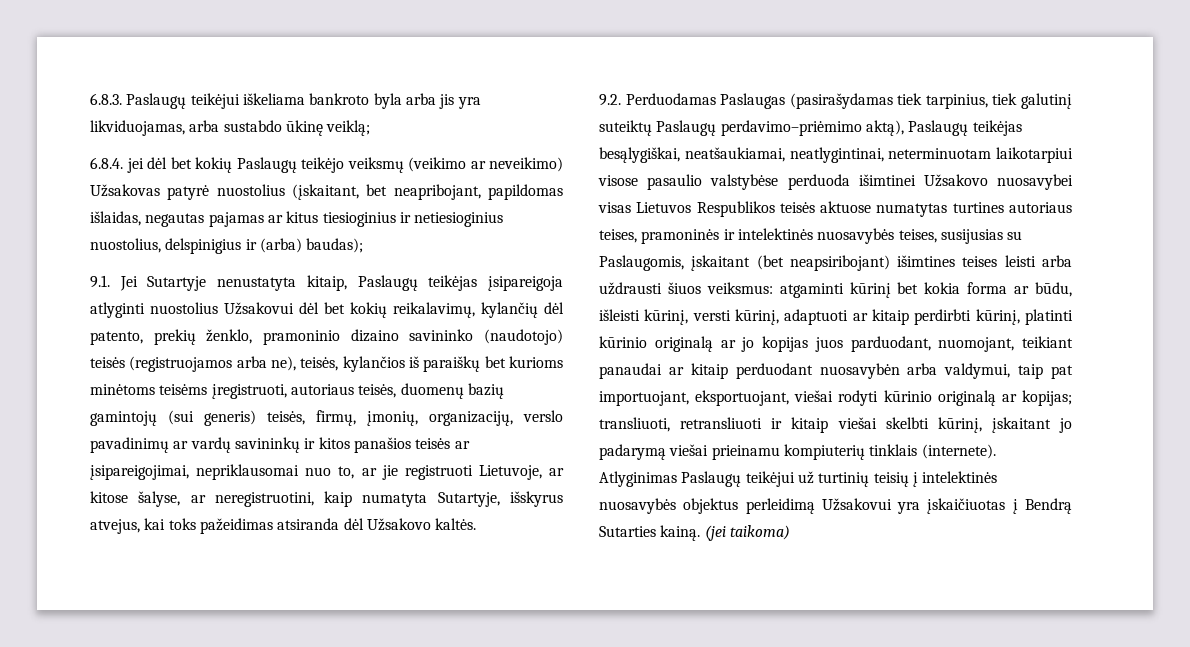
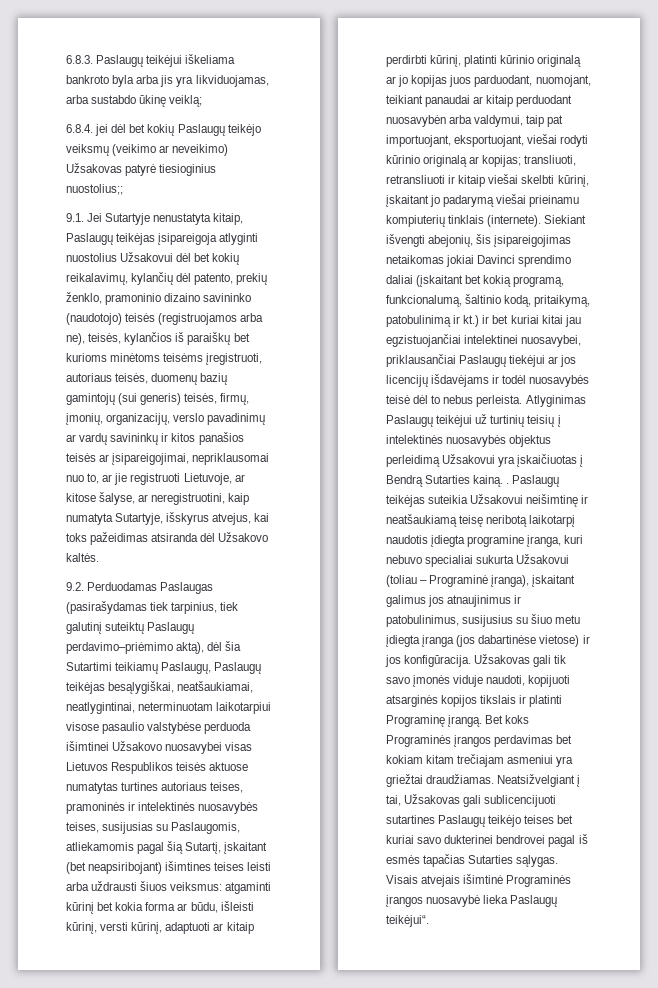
[216,184,563,200] [90,211,504,227] [90,238,364,254] nuostolius (įskaitant, bet neapribojant, papildomas išlaidas, negautas pajamas ar kitus tiesioginius ir netiesioginius nuostolius, delspinigius ir (arba) baudas); -> [159,164,217,176] [66,184,123,195] tiesioginius nuostolius;;
(904, 128) none -> [207,641,242,651] [66,662,212,674] dėl šia Sutartimi teikiamų Paslaugų,
(684, 263) none -> [66,841,222,854] atliekamomis pagal šią Sutartį,
(996, 451) none -> [544,215,587,224] [386,234,572,247] [386,255,572,267] [386,275,565,287] [386,294,591,307] [386,315,581,327] [386,334,582,347] [386,354,577,367] [386,374,590,387] [386,395,523,407] Siekiant išvengti abejonių, šis įsipareigojimas netaikomas jokiai Davinci sprendimo daliai (įskaitant bet kokią programą, funkcionalumą, šaltinio kodą, pritaikymą, patobulinimą ir kt.) ir bet kuriai kitai jau egzistuojančiai intelektinei nuosavybei, priklausančiai Paslaugų tiekėjui ar jos licencijų išdavėjams ir todėl nuosavybės teisė dėl to nebus perleista.
[704,525,790,541] (jei taikoma) -> [506,475,560,487] [386,494,589,507] [386,514,576,527] [386,535,584,547] [386,554,570,567] [386,575,576,587] [386,595,522,607] [386,614,581,627] [386,635,590,647] [385,654,567,667] [386,675,571,687] [386,695,563,707] [386,715,530,727] [386,735,573,747] [386,754,574,767] [386,774,581,787] [386,794,557,807] [386,815,574,827] [386,834,588,847] [386,854,559,867] [386,874,572,887] [386,895,558,907] [386,915,429,927] . Paslaugų teikėjas suteikia Užsakovui neišimtinę ir neatšaukiamą teisę neribotą laikotarpį naudotis įdiegta programine įranga, kuri nebuvo specialiai sukurta Užsakovui (toliau – Programinė įranga), įskaitant galimus jos atnaujinimus ir patobulinimus, susijusius su šiuo metu įdiegta įranga (jos dabartinėse vietose) ir jos konfigūracija. Užsakovas gali tik savo įmonės viduje naudoti, kopijuoti atsarginės kopijos tikslais ir platinti Programinę įrangą. Bet koks Programinės įrangos perdavimas bet kokiam kitam trečiajam asmeniui yra griežtai draudžiamas. Neatsižvelgiant į tai, Užsakovas gali sublicencijuoti sutartines Paslaugų teikėjo teises bet kuriai savo dukterinei bendrovei pagal iš esmės tapačias Sutarties sąlygas. Visais atvejais išimtinė Programinės įrangos nuosavybė lieka Paslaugų teikėjui“.

